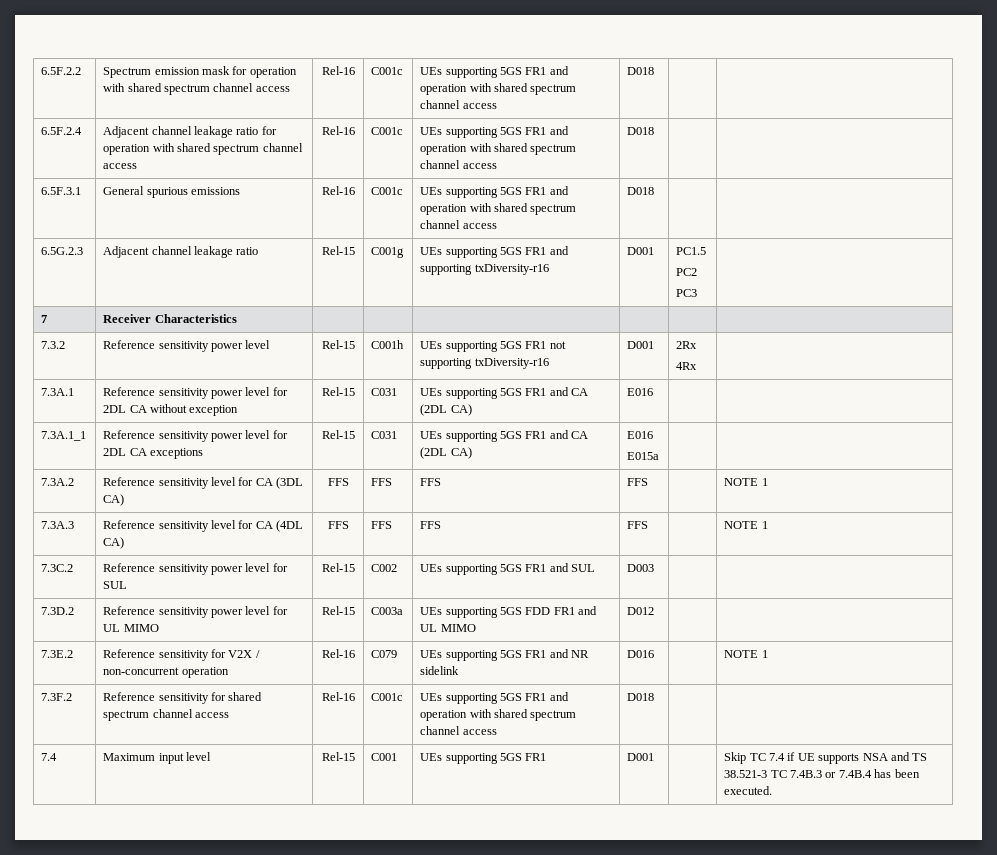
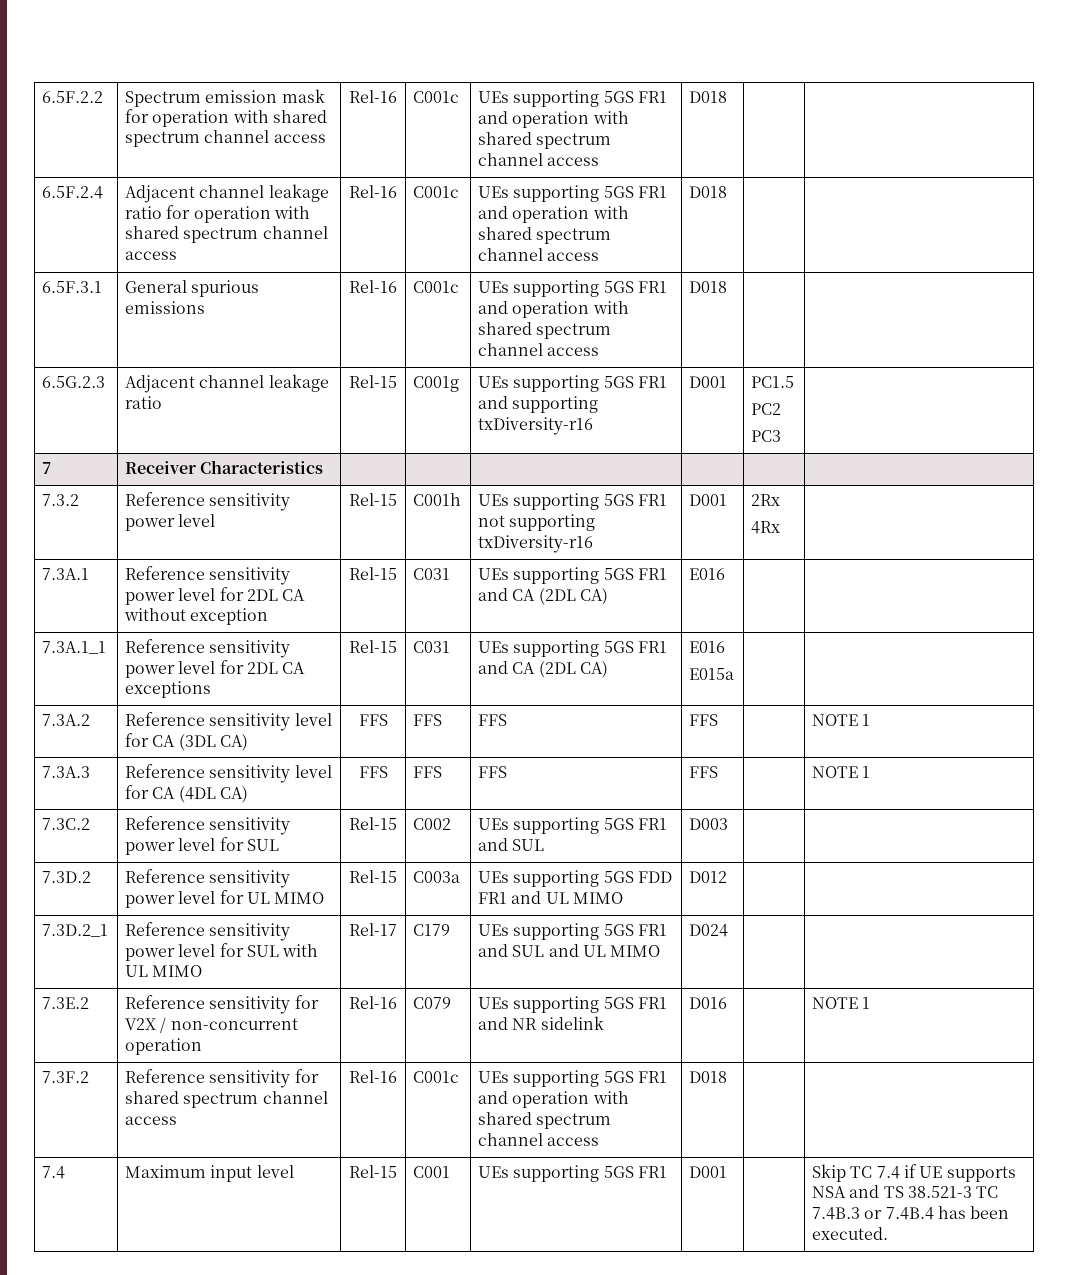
(655, 611) none -> [42,924,109,937] [125,922,291,941] [125,943,319,961] [125,965,203,977] [349,923,397,936] [413,924,451,936] [478,923,668,940] [478,944,661,957] [689,924,729,937] // 7.3D.2_1 | Reference sensitivity power level for SUL with UL MIMO | Rel-17 | C179 | UEs supporting 5GS FR1 and SUL and UL MIMO | D024 | |

